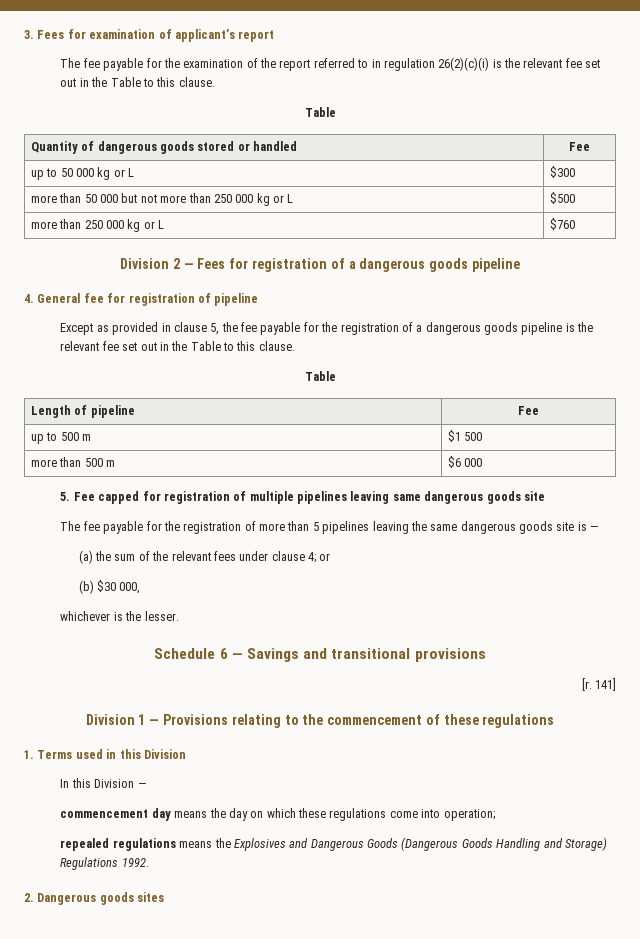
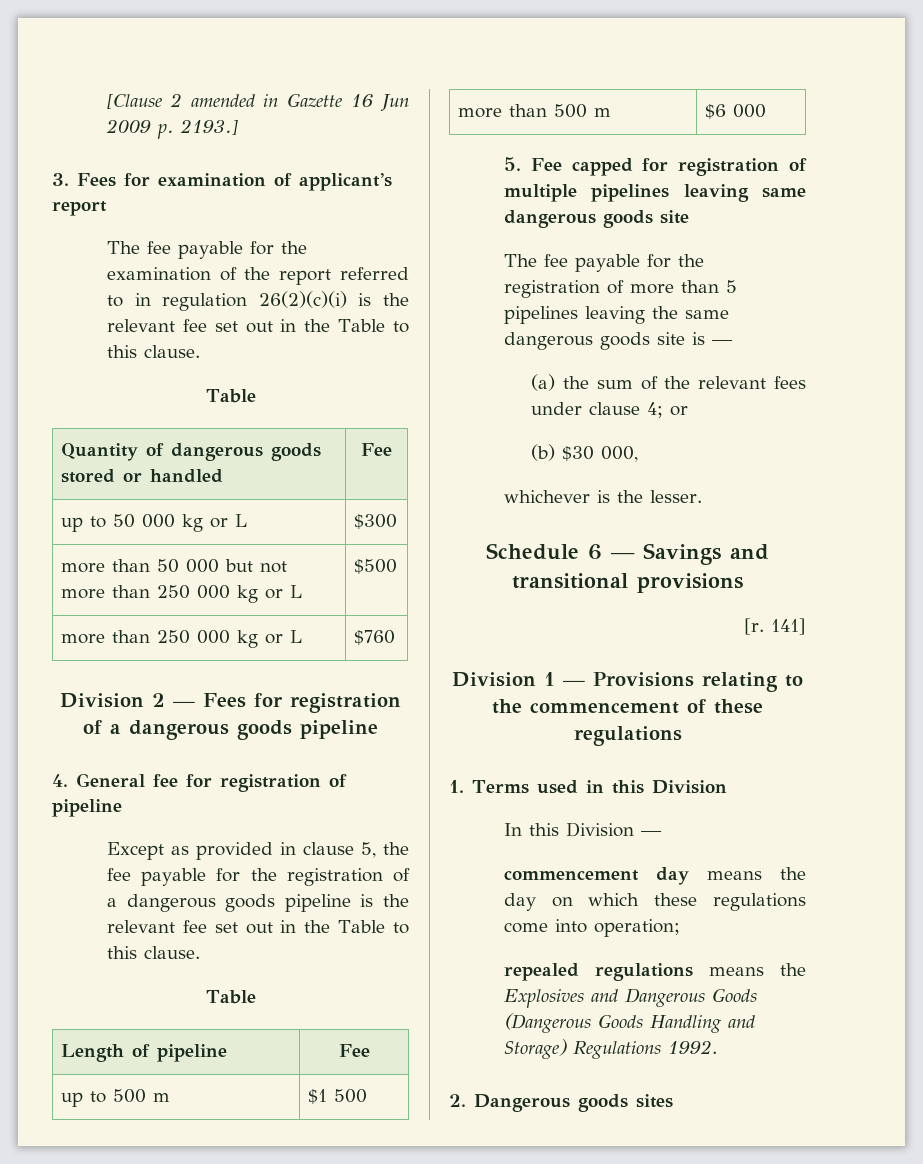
(24, 34) none -> [106,93,409,111] [105,119,238,139] [Clause 2 amended in Gazette 16 Jun 2009 p. 2193.] //

